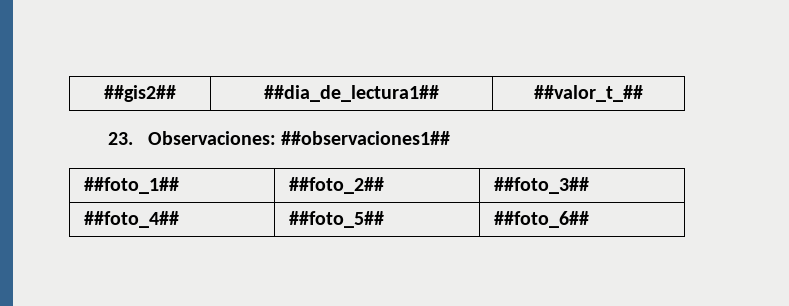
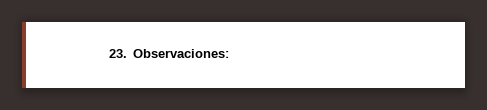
[104,85,176,102] [264,85,439,102] [534,85,643,102] [108,131,451,145] [84,177,180,194] [289,177,385,194] [494,177,590,194] [84,211,180,228] [289,211,385,228] [494,211,590,228] ##gis2## | ##dia_de_lectura1## | ##valor_t_## // 23. Observaciones: ##observaciones1## // ##foto_1## | ##foto_2## | ##foto_3## // ##foto_4## | ##foto_5## | ##foto_6## -> [108,49,230,58] 23. Observaciones:

